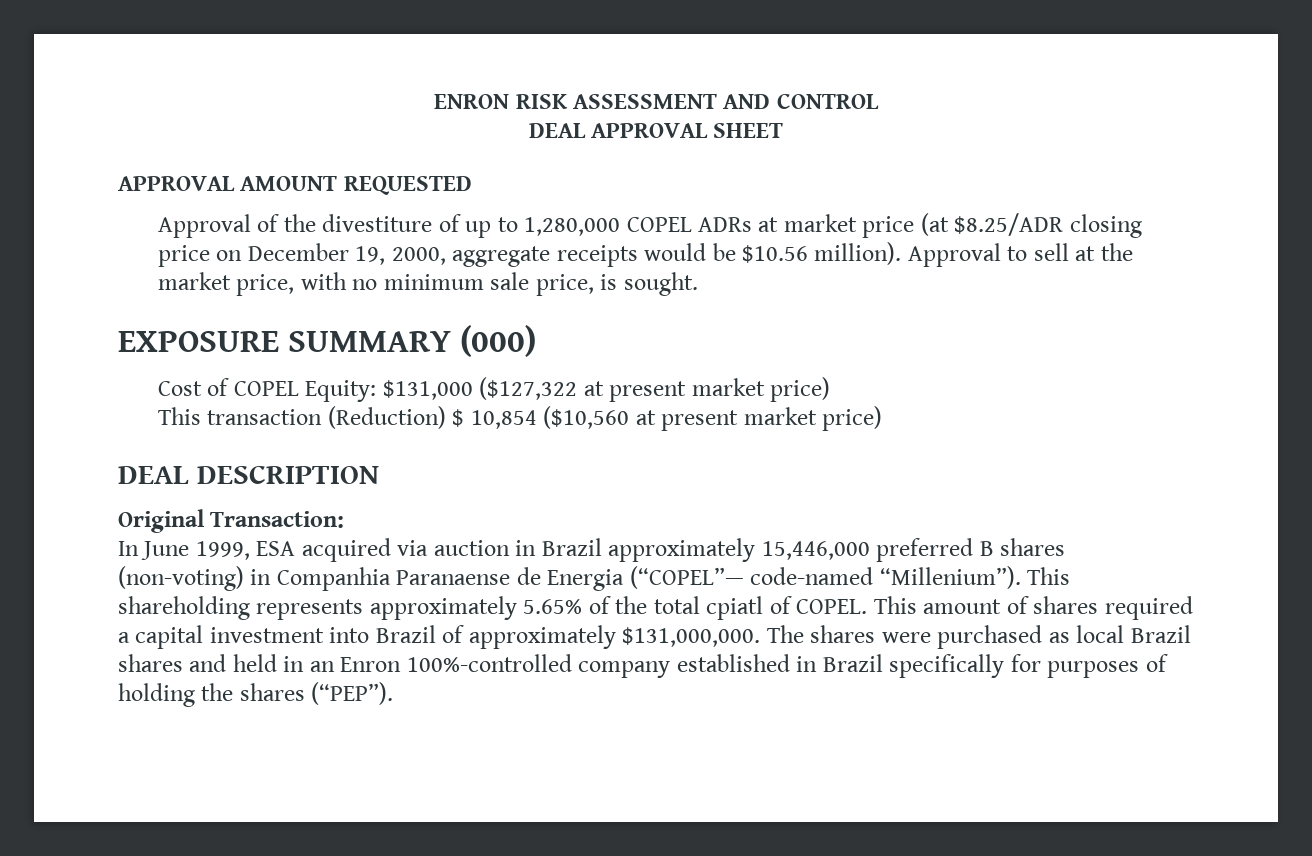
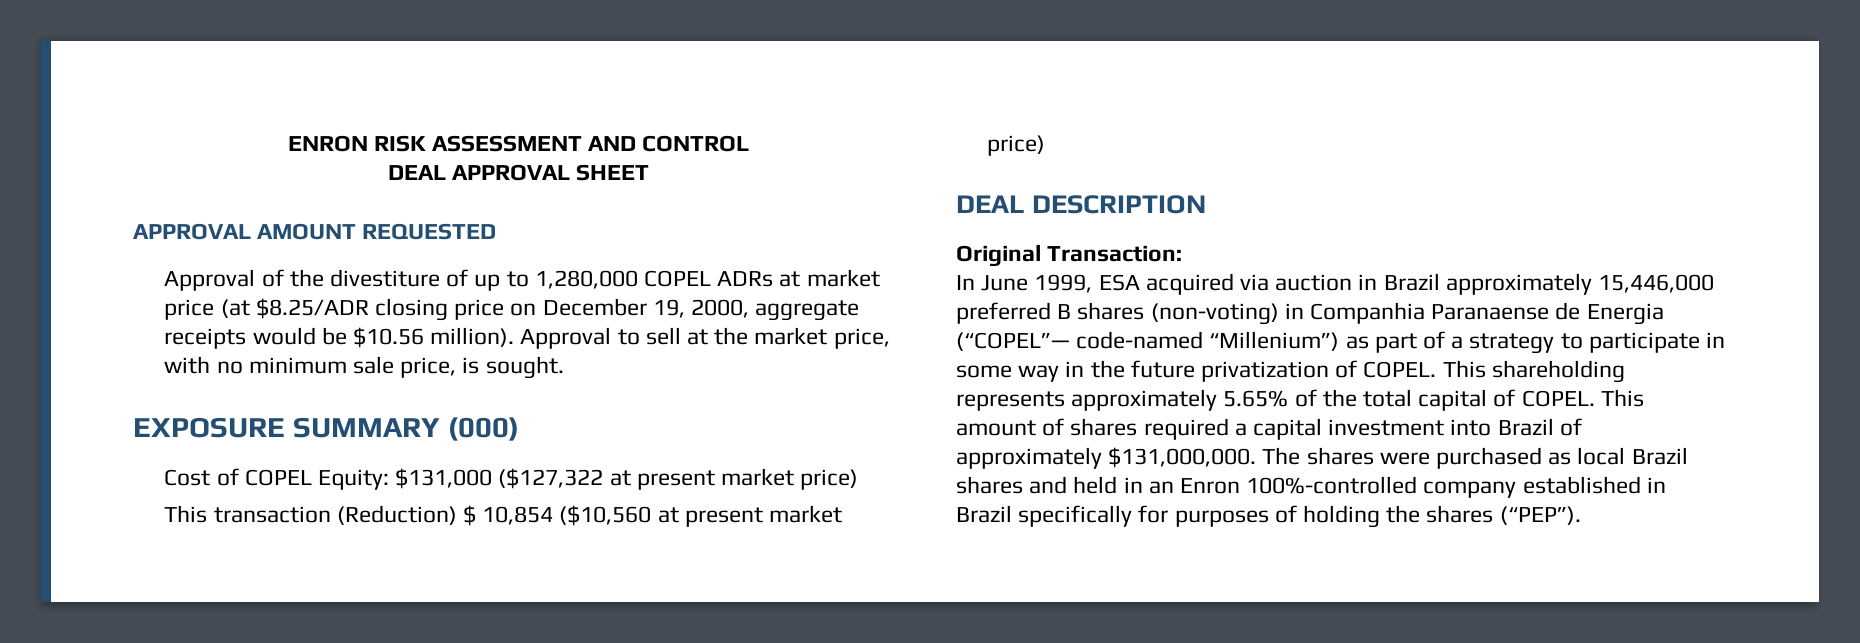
[879,566,1021,589] “Millenium”). -> [1209,331,1726,354] [956,360,1437,382] “Millenium”) as part of a strategy to participate in some way in the future privatization of COPEL.
[706,596,764,620] cpiatl -> [1418,389,1488,411] capital

